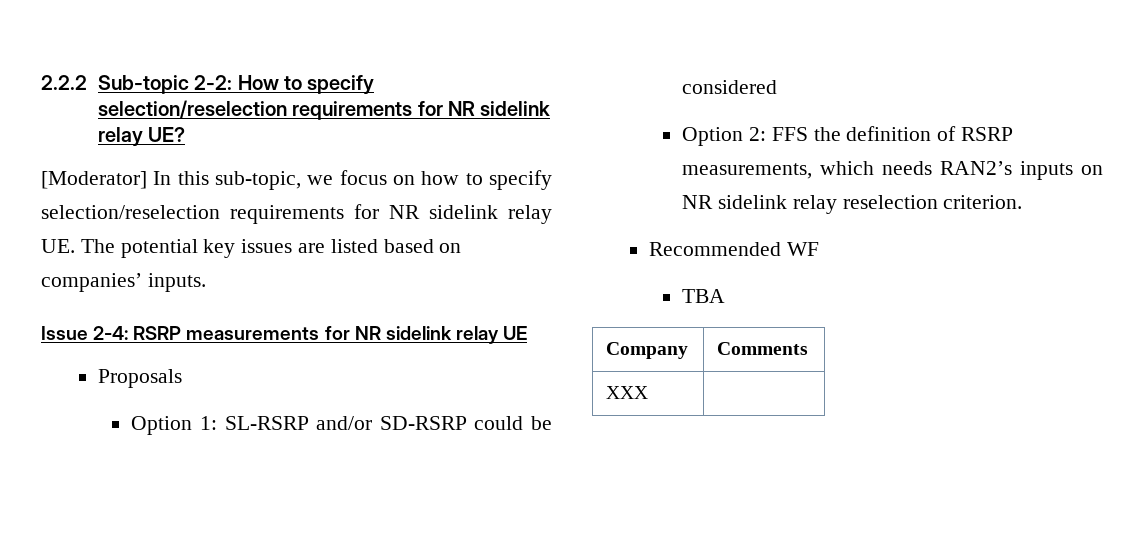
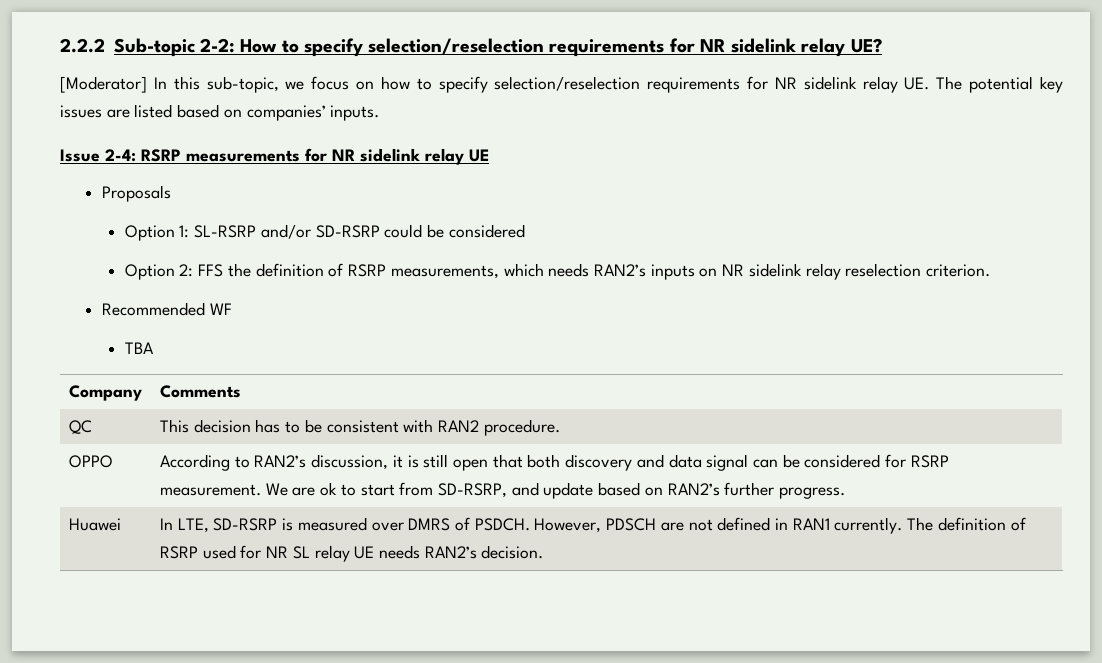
[606,386,649,399] XXX | -> [68,420,92,434] [159,419,560,436] [68,455,113,468] [159,454,949,471] [159,482,846,499] [68,518,121,531] [159,517,1026,534] [159,545,544,562] QC | This decision has to be consistent with RAN2 procedure. // OPPO | According to RAN2’s discussion, it is still open that both discovery and data signal can be considered for RSRP measurement. We are ok to start from SD-RSRP, and update based on RAN2’s further progress. // Huawei | In LTE, SD-RSRP is measured over DMRS of PSDCH. However, PDSCH are not defined in RAN1 currently. The definition of RSRP used for NR SL relay UE needs RAN2’s decision.

